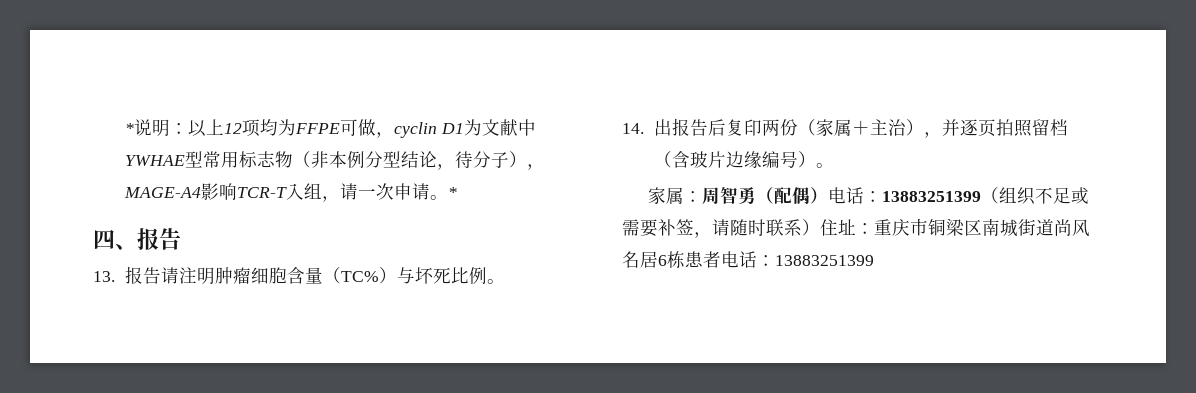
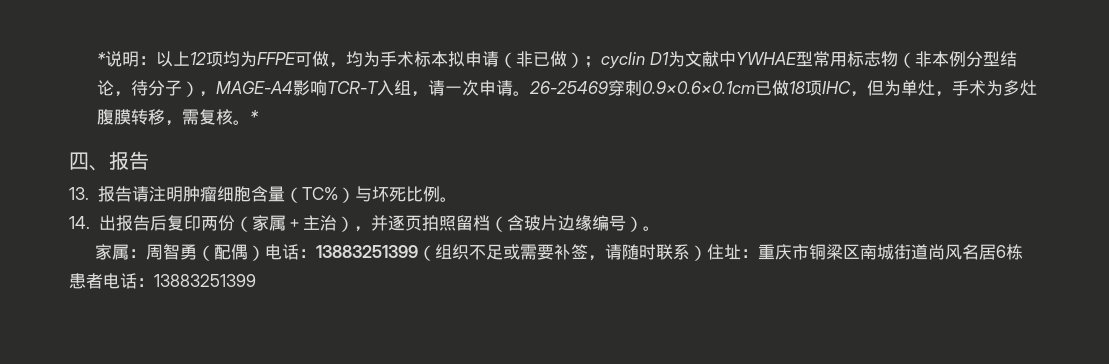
(395, 135) none -> [345,51,601,68] 均为手术标本拟申请（非已做）；
(449, 197) none -> [528,80,1037,97] [96,109,250,126] 26-25469穿刺0.9×0.6×0.1cm已做18项IHC，但为单灶，手术为多灶腹膜转移，需复核。

